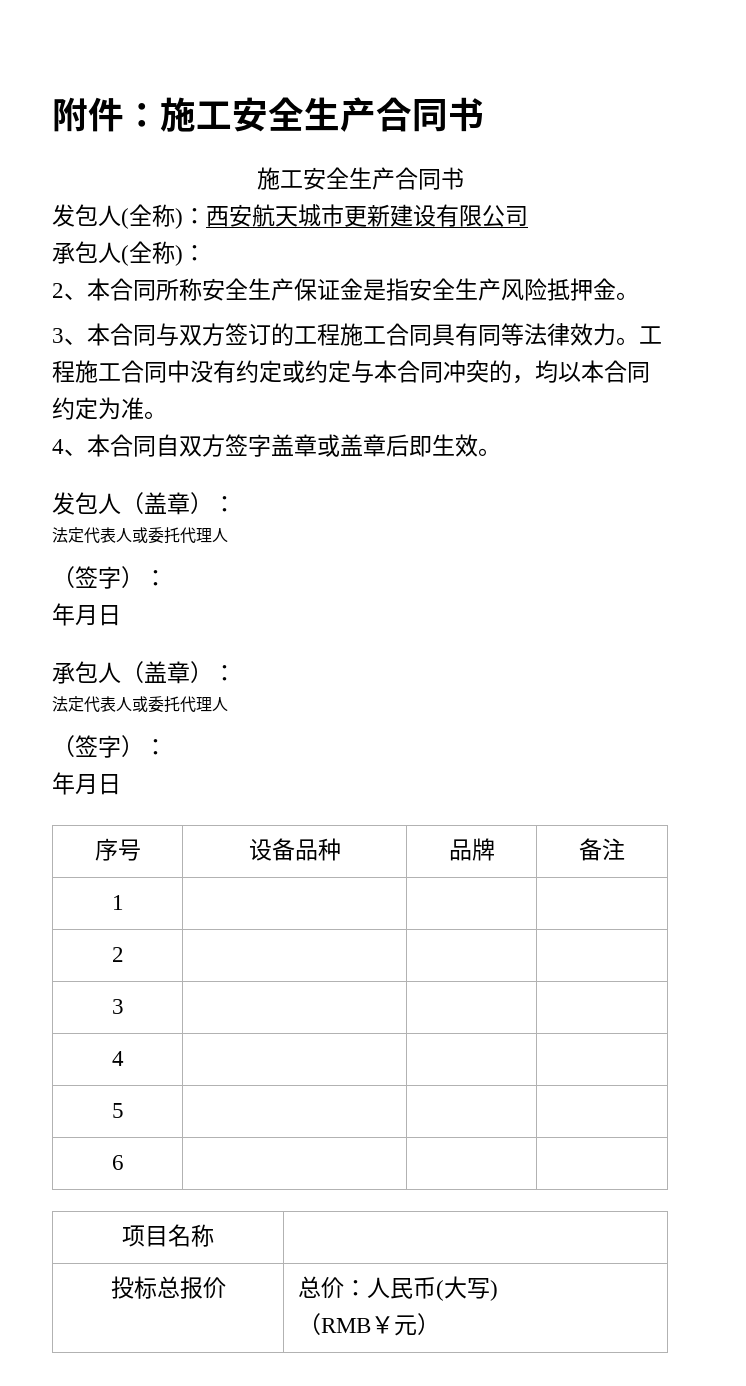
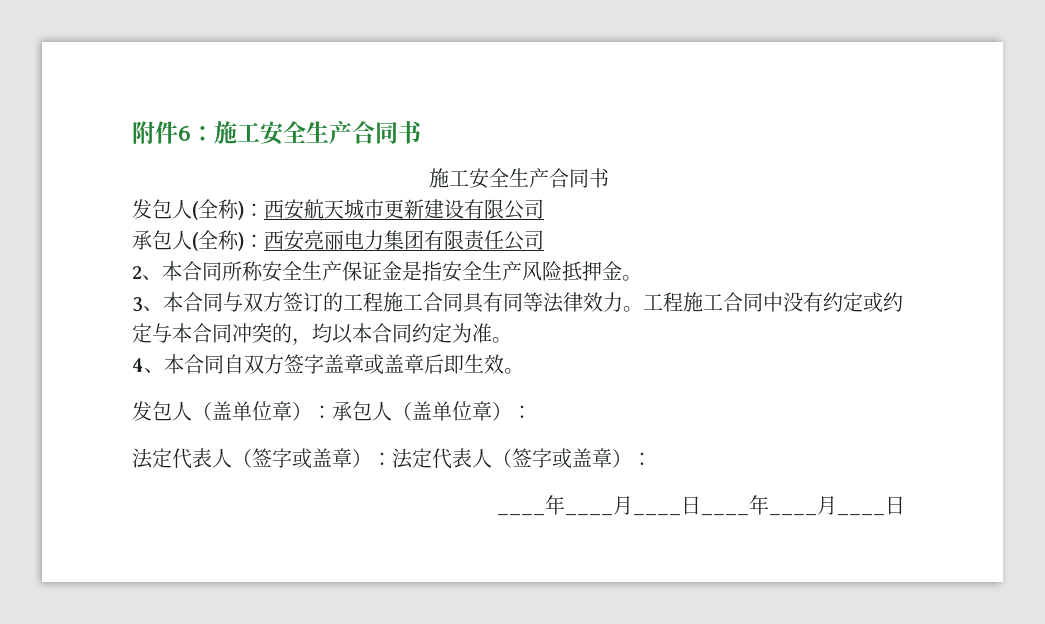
(124, 114) none -> [178,126,191,141] 6
(206, 253) none -> [264,230,544,251] 西安亮丽电力集团有限责任公司
[167,492,236,515] [52,527,228,544] [52,566,167,589] [52,603,121,626] [52,661,236,684] [52,696,228,713] [52,735,167,758] [52,772,121,795] [94,838,141,861] [248,838,341,861] [448,838,495,861] [579,838,625,861] [111,895,124,910] [111,947,124,962] [111,999,124,1014] [111,1051,124,1066] [111,1103,124,1118] [111,1155,124,1170] [122,1224,214,1247] [110,1276,226,1299] [297,1276,498,1301] [297,1313,440,1336] 章）： // 法定代表人或委托代理人 // （签字）： // 年月日 // 承包人（盖章）： // 法定代表人或委托代理人 // （签字）： // 年月日 // 序号 | 设备品种 | 品牌 | 备注 // 1 | | | // 2 | | | // 3 | | | // 4 | | | // 5 | | | // 6 | | | // 项目名称 | // 投标总报价 | 总价：人民币(大写) // （RMB￥元） -> [232,401,532,421] [132,448,652,469] [497,495,905,516] 单位章）：承包人（盖单位章）： // 法定代表人（签字或盖章）：法定代表人（签字或盖章）： // ____年____月____日____年____月____日

